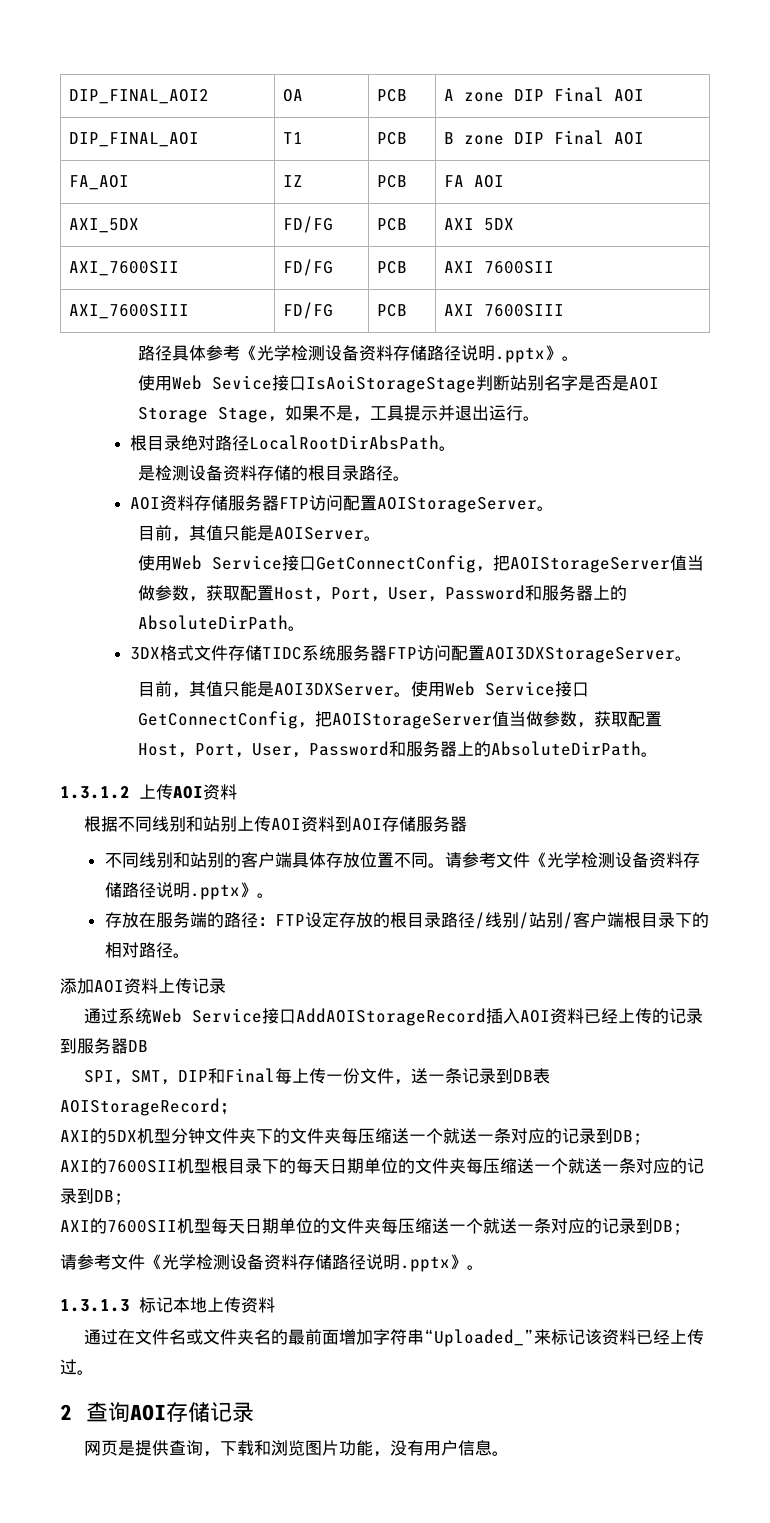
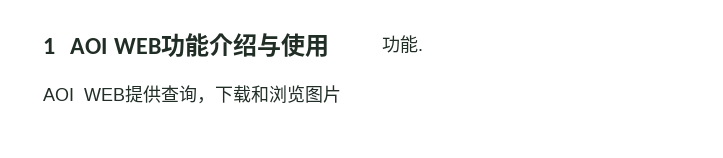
[69,89,210,104] [283,89,304,102] [377,89,408,102] [444,87,645,102] [69,132,200,147] [283,132,304,144] [377,132,408,145] [444,130,645,145] [69,175,130,190] [283,175,304,187] [377,175,408,188] [444,175,505,188] [69,218,140,233] [283,216,334,233] [377,218,408,231] [444,218,515,231] [69,261,180,276] [283,259,334,276] [377,261,408,274] [444,261,555,274] [69,304,190,319] [283,302,334,319] [377,304,408,317] [444,304,565,317] [137,345,579,363] [137,375,659,393] [137,405,540,423] [130,435,457,451] [137,465,410,481] [130,495,555,513] [137,525,381,542] [137,555,704,573] [137,585,627,602] [137,615,305,631] [130,645,693,663] [137,681,589,698] [137,711,662,729] [137,741,658,758] [60,784,237,800] [84,816,468,832] [104,852,700,868] [104,882,274,900] [104,912,709,929] [104,942,190,958] [60,978,226,994] [84,1008,704,1026] [60,1038,148,1054] [84,1068,551,1085] [60,1098,237,1116] [60,1128,643,1145] [60,1158,704,1174] [60,1188,124,1205] [60,1218,683,1235] [60,1254,484,1272] [60,1297,275,1313] [84,1329,705,1347] [60,1359,94,1375] [60,1402,254,1423] [84,1440,136,1456] DIP_FINAL_AOI2 | OA | PCB | A zone DIP Final AOI // DIP_FINAL_AOI | T1 | PCB | B zone DIP Final AOI // FA_AOI | IZ | PCB | FA AOI // AXI_5DX | FD/FG | PCB | AXI 5DX // AXI_7600SII | FD/FG | PCB | AXI 7600SII // AXI_7600SIII | FD/FG | PCB | AXI 7600SIII // 路径具体参考《光学检测设备资料存储路径说明.pptx》。 // 使用Web Sevice接口IsAoiStorageStage判断站别名字是否是AOI Storage Stage，如果不是，工具提示并退出运行。 // 根目录绝对路径LocalRootDirAbsPath。 // 是检测设备资料存储的根目录路径。 // AOI资料存储服务器FTP访问配置AOIStorageServer。 // 目前，其值只能是AOIServer。 // 使用Web Service接口GetConnectConfig，把AOIStorageServer值当做参数，获取配置Host，Port，User，Password和服务器上的AbsoluteDirPath。 // 3DX格式文件存储TIDC系统服务器FTP访问配置AOI3DXStorageServer。 // 目前，其值只能是AOI3DXServer。使用Web Service接口GetConnectConfig，把AOIStorageServer值当做参数，获取配置Host，Port，User，Password和服务器上的AbsoluteDirPath。 // 1.3.1.2上传AOI资料 // 根据不同线别和站别上传AOI资料到AOI存储服务器 // 不同线别和站别的客户端具体存放位置不同。请参考文件《光学检测设备资料存储路径说明.pptx》。 // 存放在服务端的路径：FTP设定存放的根目录路径/线别/站别/客户端根目录下的相对路径。 // 添加AOI资料上传记录 // 通过系统Web Service接口AddAOIStorageRecord插入AOI资料已经上传的记录到服务器DB // SPI，SMT，DIP和Final每上传一份文件，送一条记录到DB表AOIStorageRecord； // AXI的5DX机型分钟文件夹下的文件夹每压缩送一个就送一条对应的记录到DB; // AXI的7600SII机型根目录下的每天日期单位的文件夹每压缩送一个就送一条对应的记录到DB; // AXI的7600SII机型每天日期单位的文件夹每压缩送一个就送一条对应的记录到DB; // 请参考文件《光学检测设备资料存储路径说明.pptx》。 // 1.3.1.3标记本地上传资料 // 通过在文件名或文件夹名的最前面增加字符串“Uploaded_”来标记该资料已经上传过。 // 2查询AOI存储记录 // 网页是 -> [43,33,329,57] [43,88,125,101] 1 AOI WEB功能介绍与使用 // AOI WEB
[373,1440,510,1457] ，没有用户信息。 -> [418,49,423,51] .

